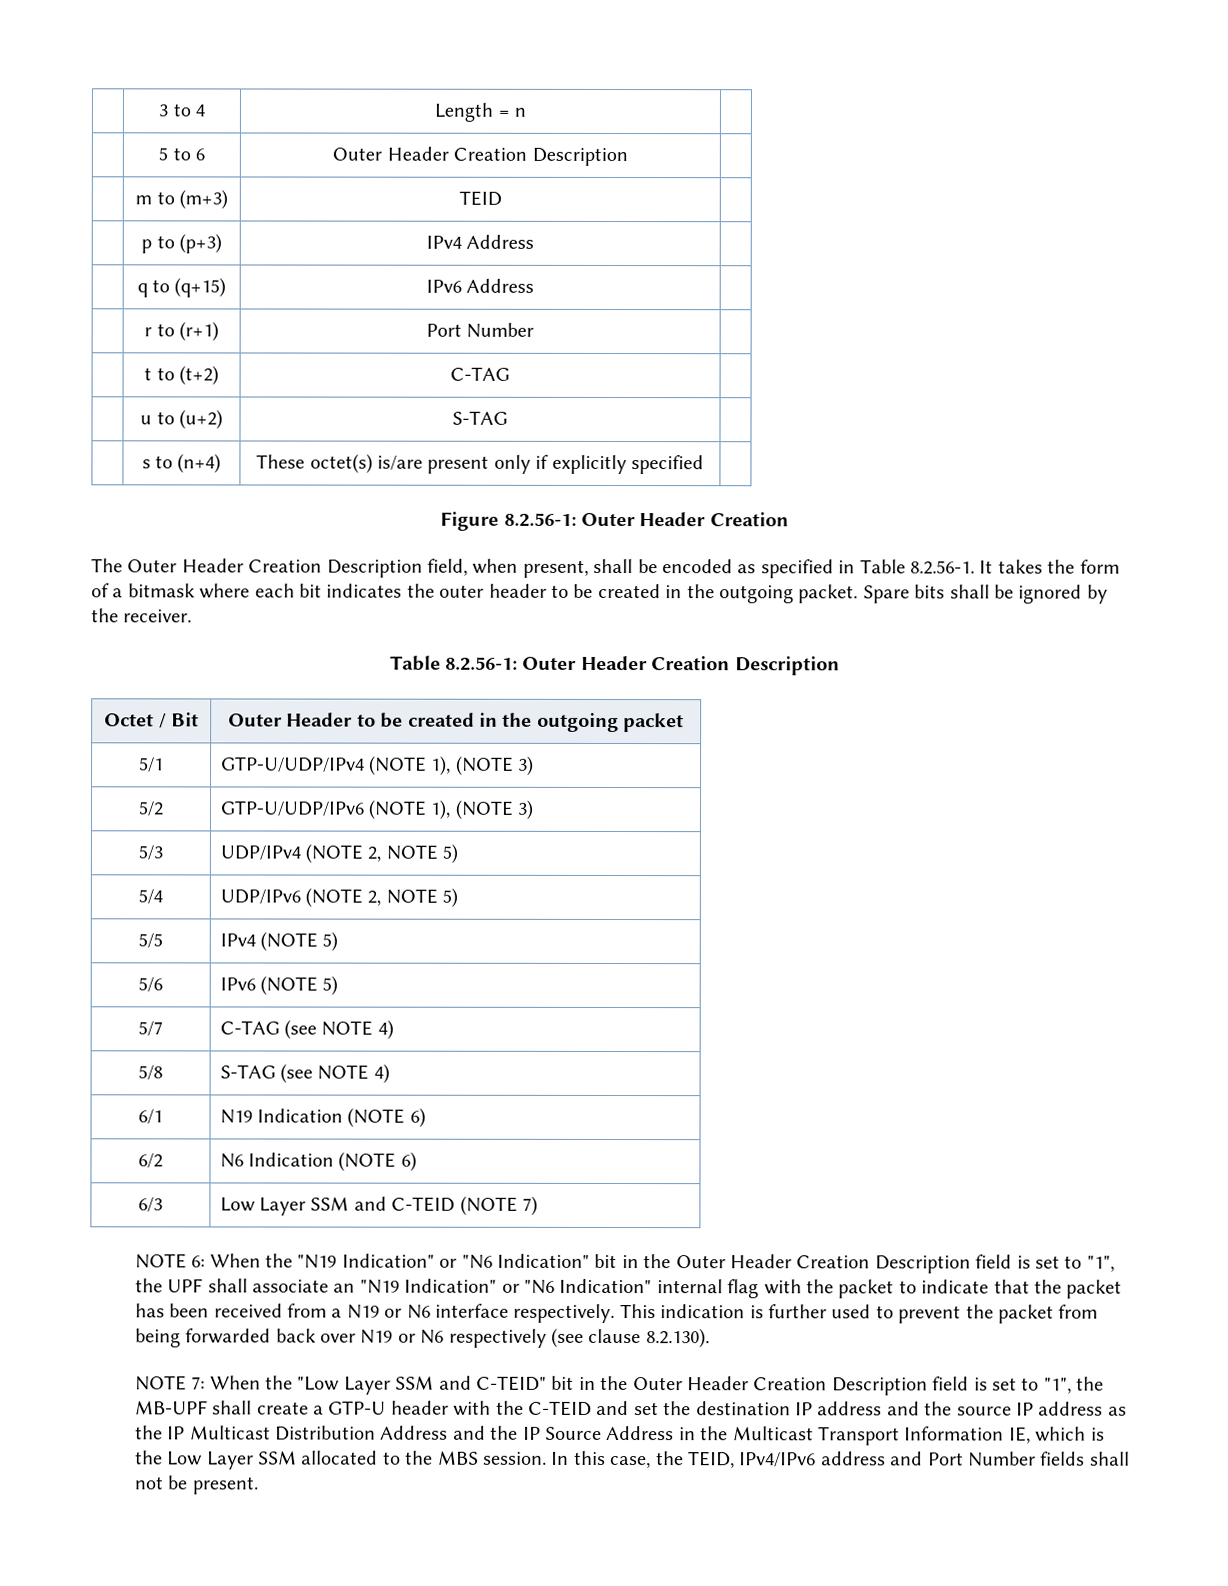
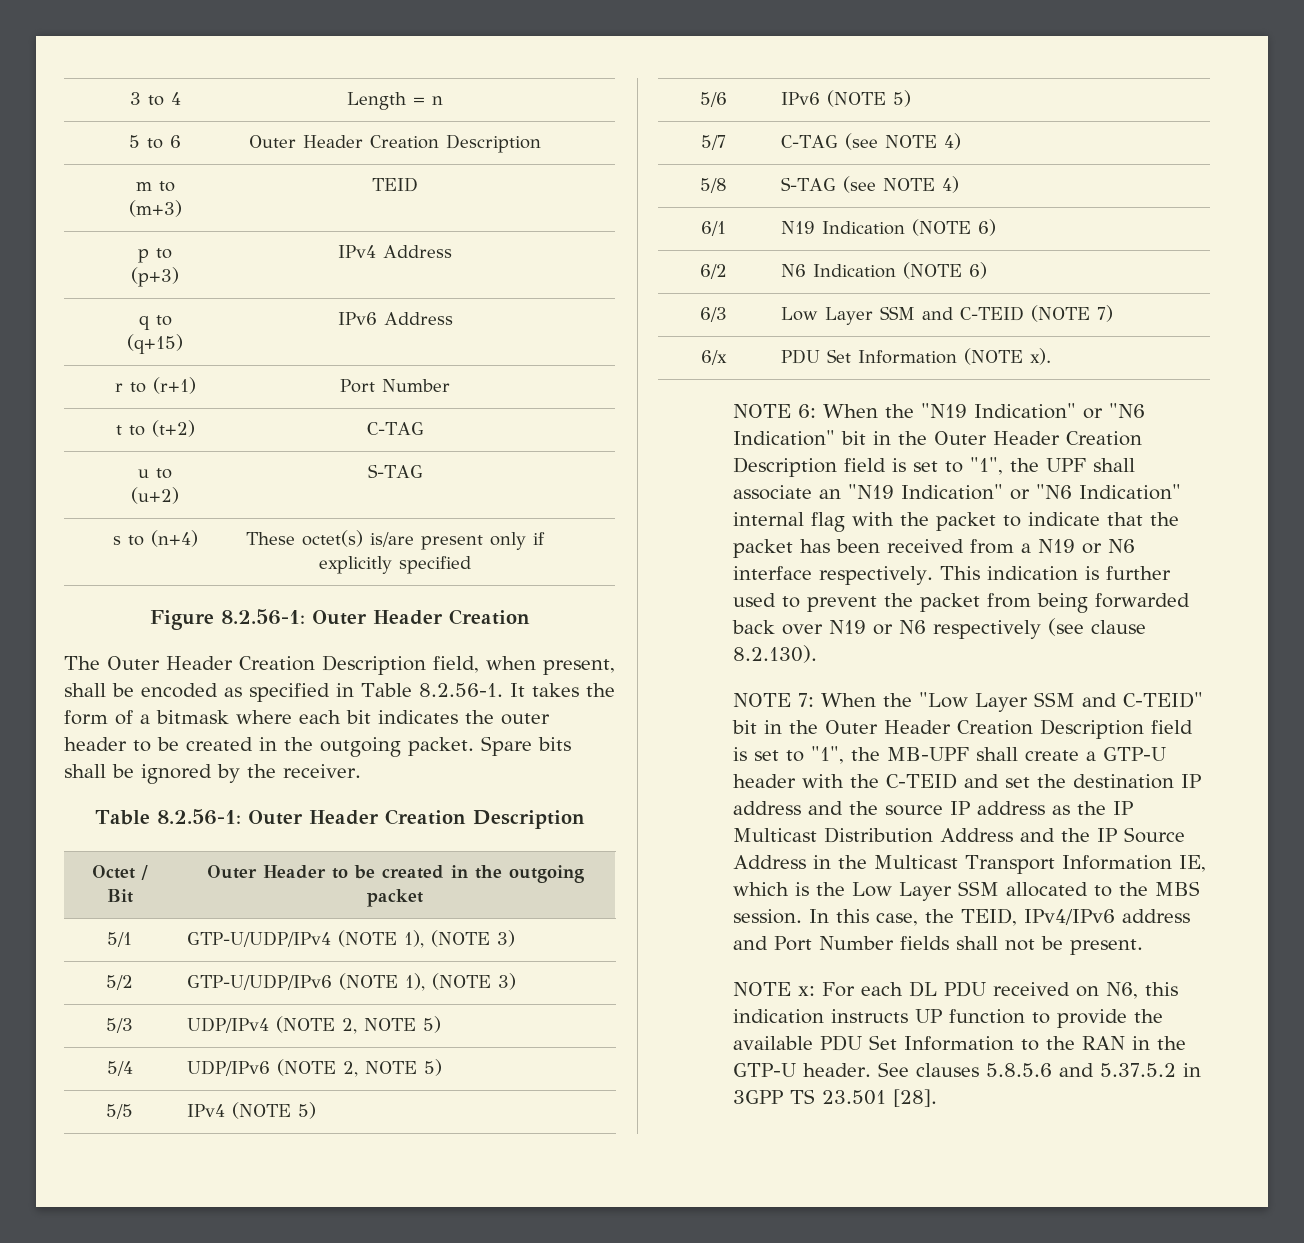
(539, 1205) none -> [701,350,727,365] [780,348,1051,365] // 6/x | PDU Set Information (NOTE x).
(259, 1485) none -> [733,981,1179,999] [733,1009,1164,1028] [733,1035,1187,1051] [733,1062,1202,1077] [733,1089,938,1107] // NOTE x: For each DL PDU received on N6, this indication instructs UP function to provide the available PDU Set Information to the RAN in the GTP-U header. See clauses 5.8.5.6 and 5.37.5.2 in 3GPP TS 23.501 [28].

